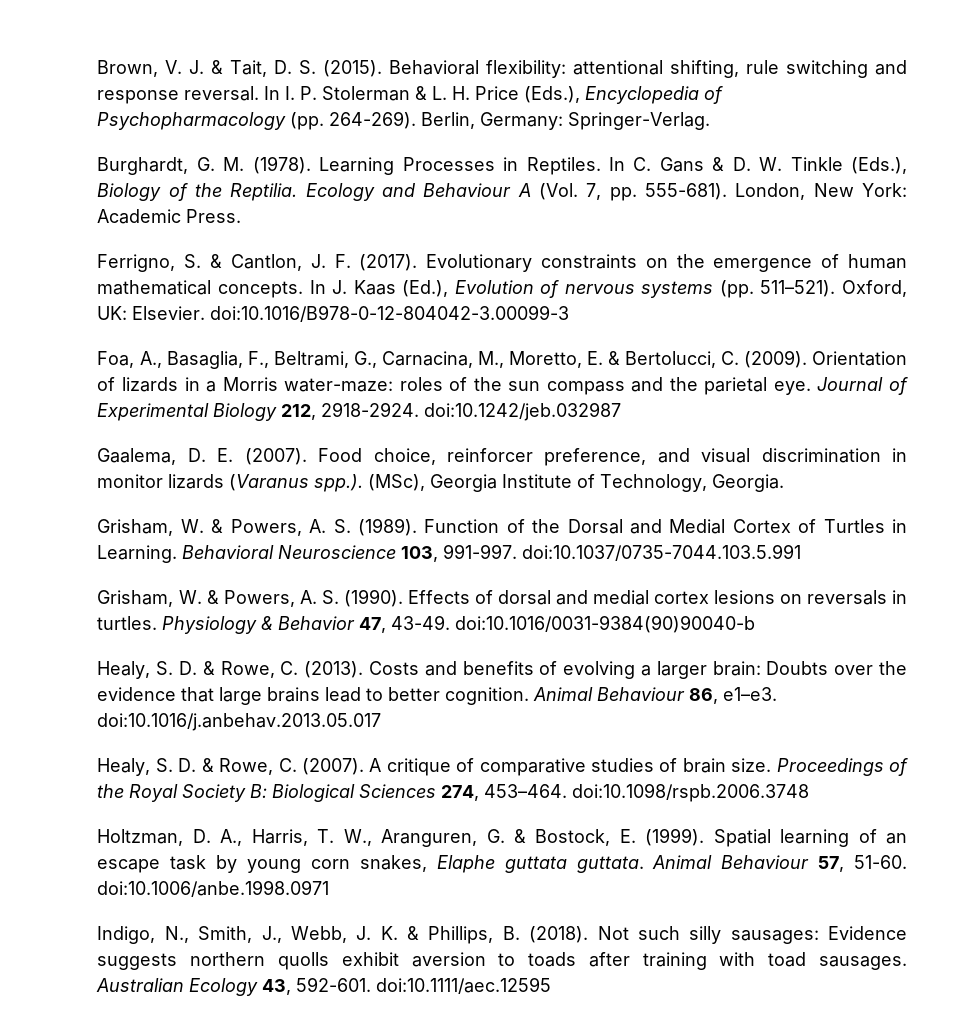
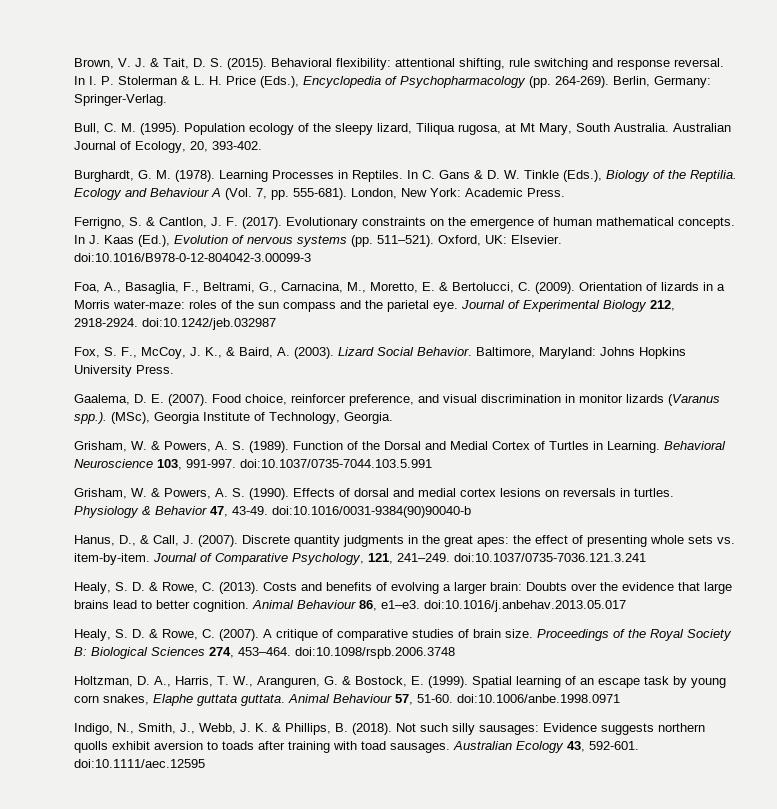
(711, 121) none -> [74,123,732,135] [74,141,263,153] // Bull, C. M. (1995). Population ecology of the sleepy lizard, Tiliqua rugosa, at Mt Mary, South Australia. Australian Journal of Ecology, 20, 393-402.
(622, 411) none -> [74,347,687,359] [74,365,175,377] // Fox, S. F., McCoy, J. K., & Baird, A. (2003). Lizard Social Behavior. Baltimore, Maryland: Johns Hopkins University Press.
(756, 624) none -> [74,535,736,547] [74,553,647,565] // Hanus, D., & Call, J. (2007). Discrete quantity judgments in the great apes: the effect of presenting whole sets vs. item-by-item. Journal of Comparative Psychology, 121, 241–249. doi:10.1037/0735-7036.121.3.241

